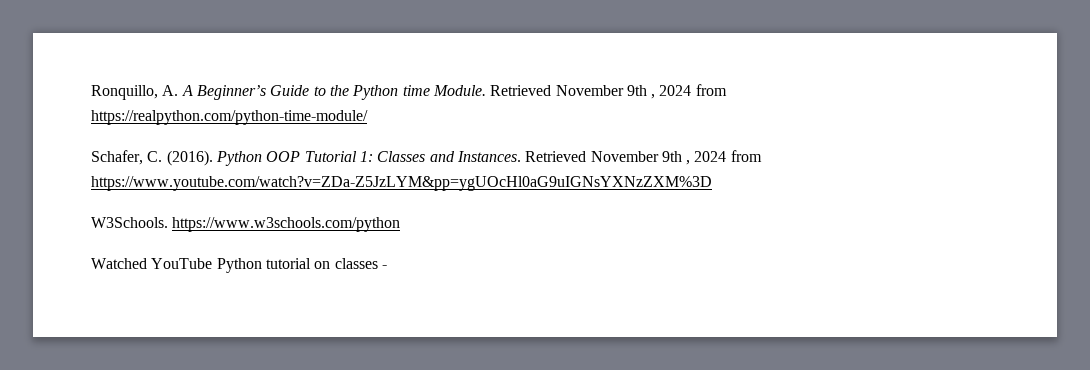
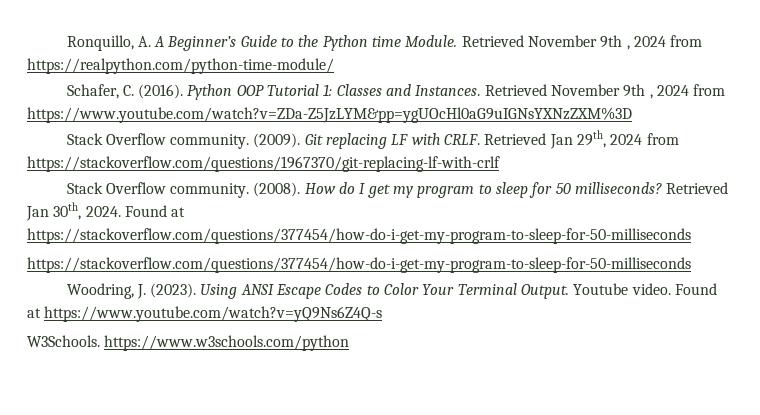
[91,217,401,232] [91,258,387,273] W3Schools. https://www.w3schools.com/python // Watched YouTube Python tutorial on classes - -> [66,130,679,149] [27,156,500,172] [66,182,729,198] [26,202,186,221] [27,228,691,244] [27,257,691,273] [66,283,717,299] [27,306,383,322] [27,335,350,351] Stack Overflow community. (2009). Git replacing LF with CRLF. Retrieved Jan 29th, 2024 from https://stackoverflow.com/questions/1967370/git-replacing-lf-with-crlf // Stack Overflow community. (2008). How do I get my program to sleep for 50 milliseconds? Retrieved Jan 30th, 2024. Found at https://stackoverflow.com/questions/377454/how-do-i-get-my-program-to-sleep-for-50-milliseconds // https://stackoverflow.com/questions/377454/how-do-i-get-my-program-to-sleep-for-50-milliseconds // Woodring, J. (2023). Using ANSI Escape Codes to Color Your Terminal Output. Youtube video. Found at https://www.youtube.com/watch?v=yQ9Ns6Z4Q-s // W3Schools. https://www.w3schools.com/python

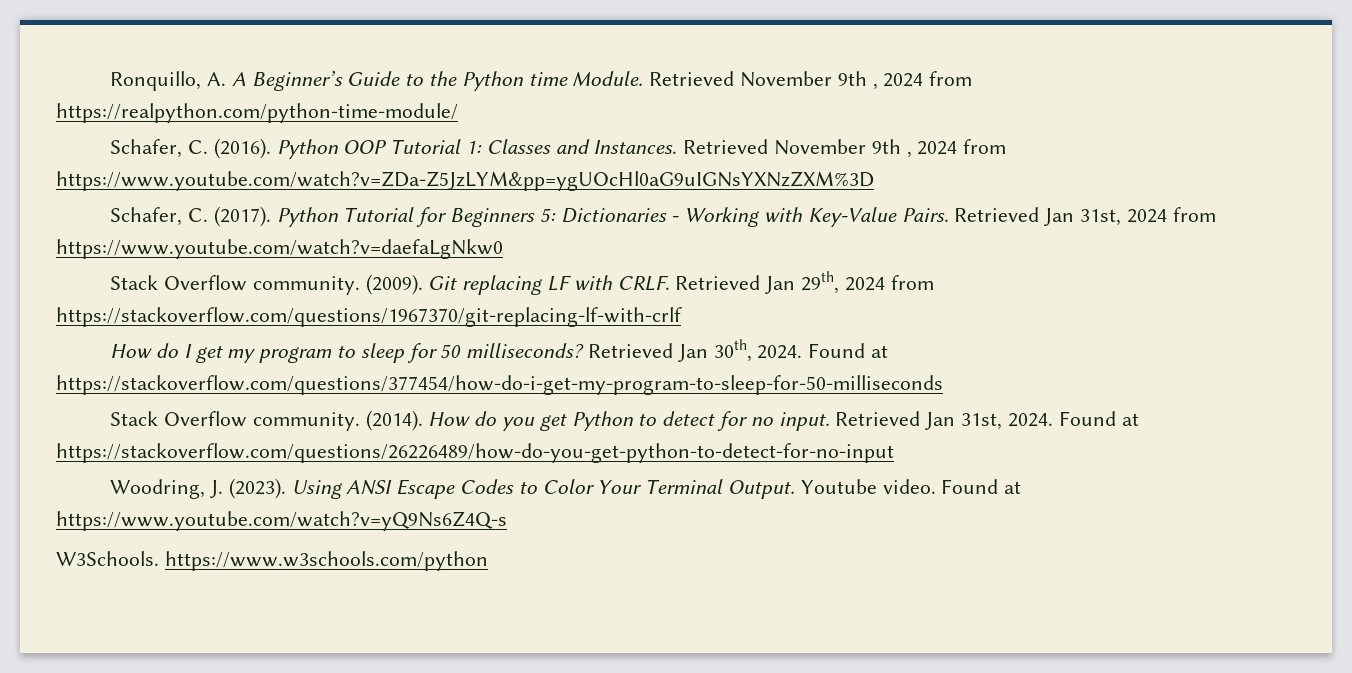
(632, 115) none -> [110,206,1216,227] [56,239,503,259] // Schafer, C. (2017). Python Tutorial for Beginners 5: Dictionaries - Working with Key-Value Pairs. Retrieved Jan 31st, 2024 from https://www.youtube.com/watch?v=daefaLgNkw0
[66,182,301,198] Stack Overflow community. (2008). -> (682, 317) none
[27,257,691,273] https://stackoverflow.com/questions/377454/how-do-i-get-my-program-to-sleep-for-50-milliseconds -> [110,410,1139,431] [56,443,894,463] Stack Overflow community. (2014). How do you get Python to detect for no input. Retrieved Jan 31st, 2024. Found at https://stackoverflow.com/questions/26226489/how-do-you-get-python-to-detect-for-no-input

